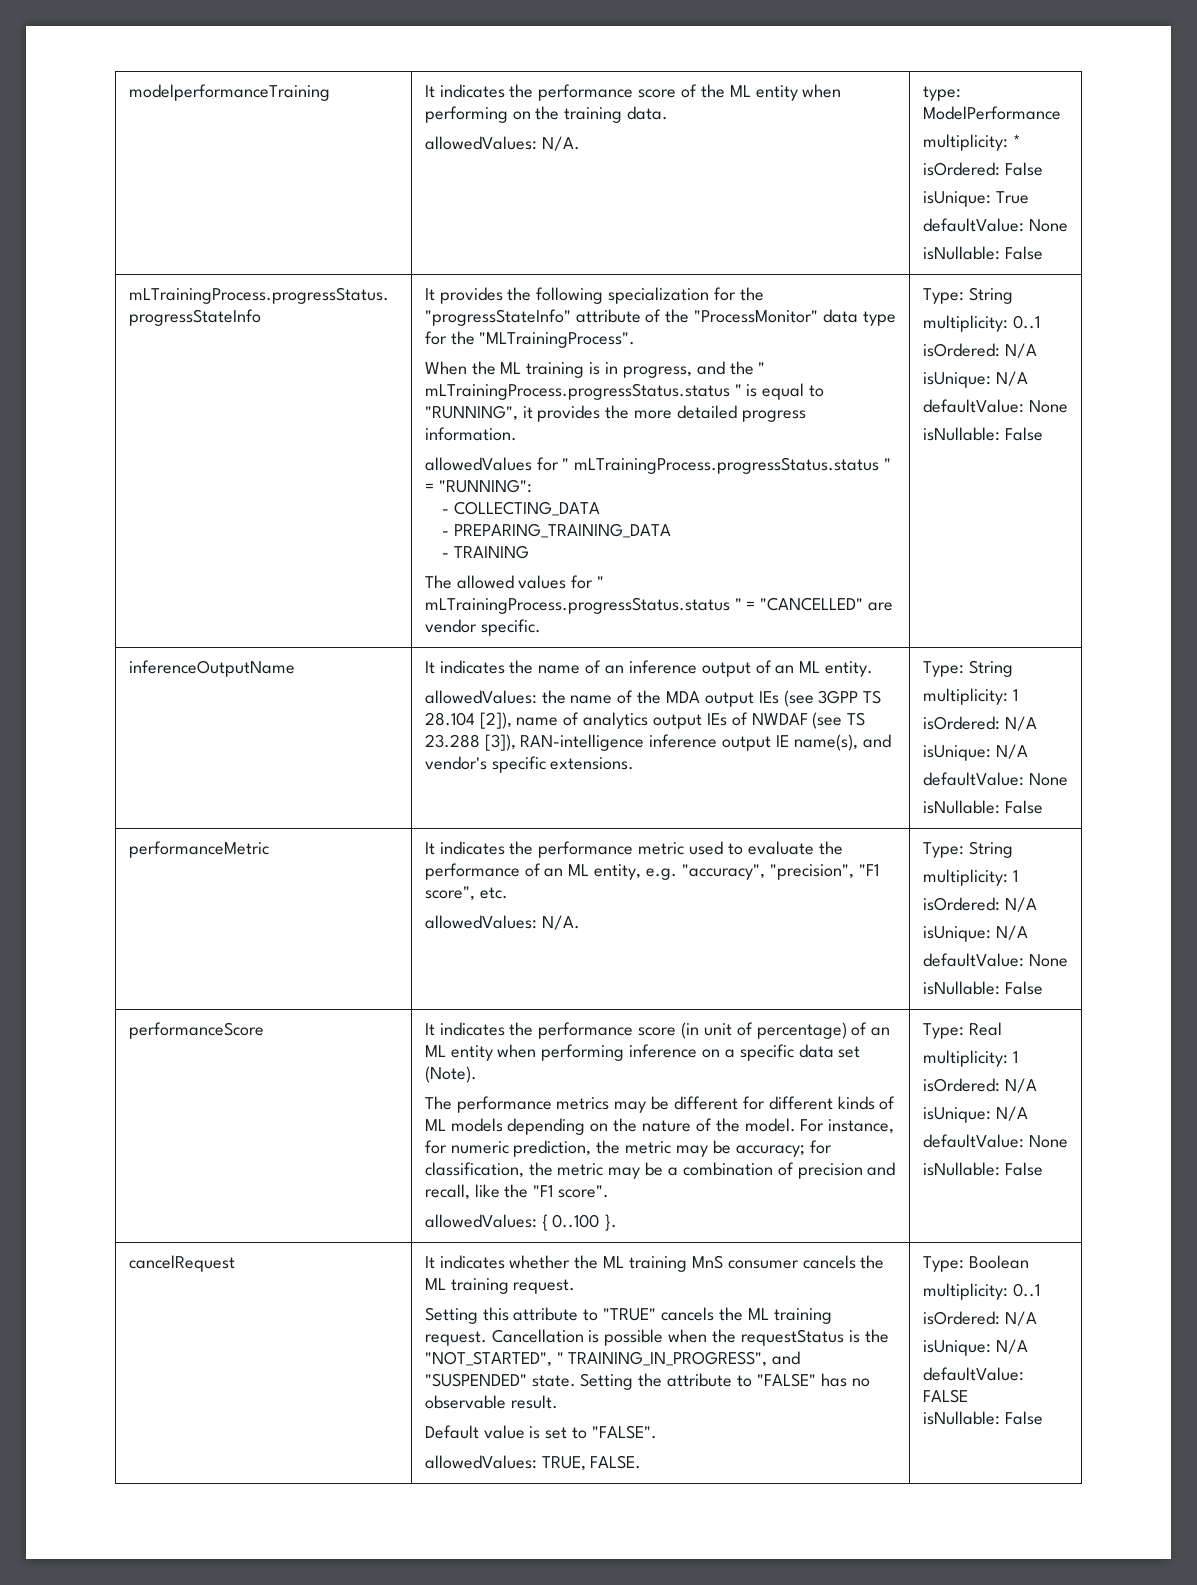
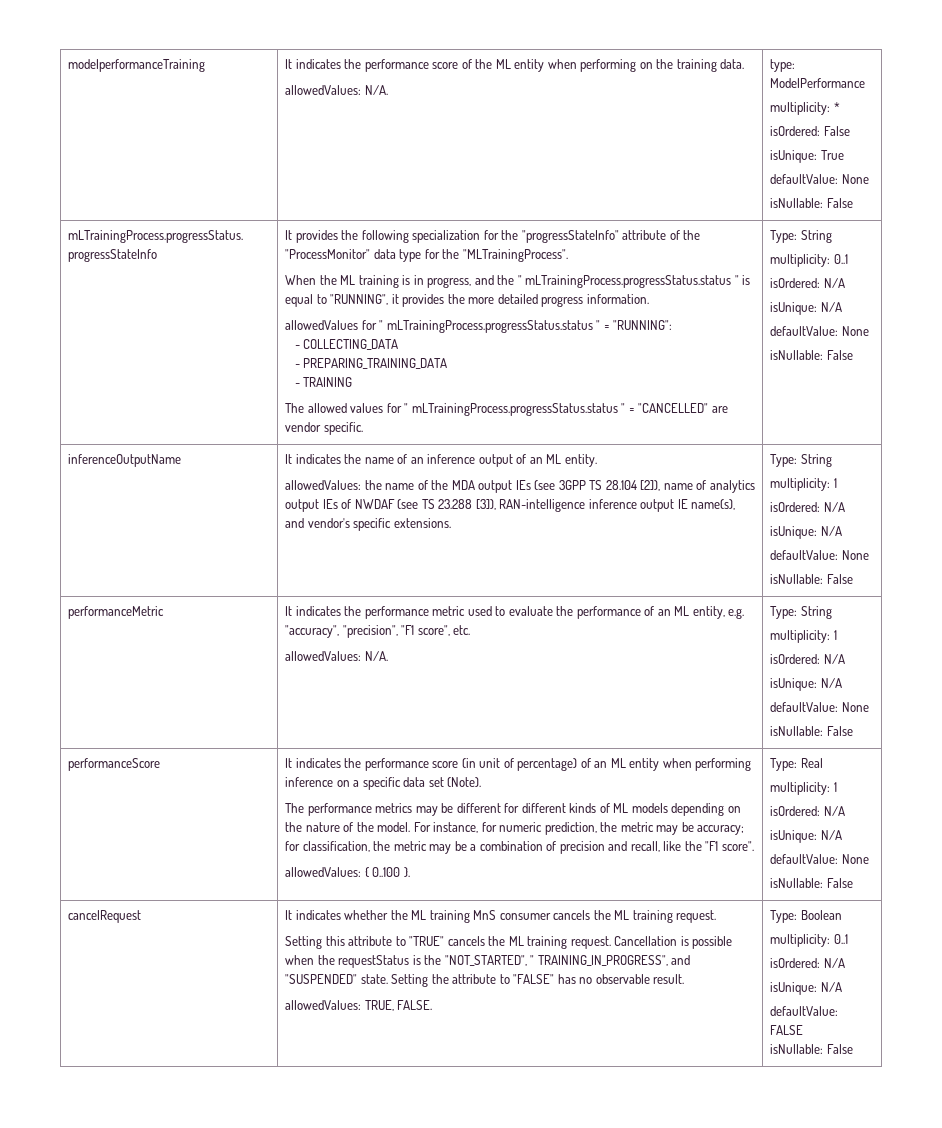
[424,1425,657,1439] // Default value is set to "FALSE". -> (685, 979) none

